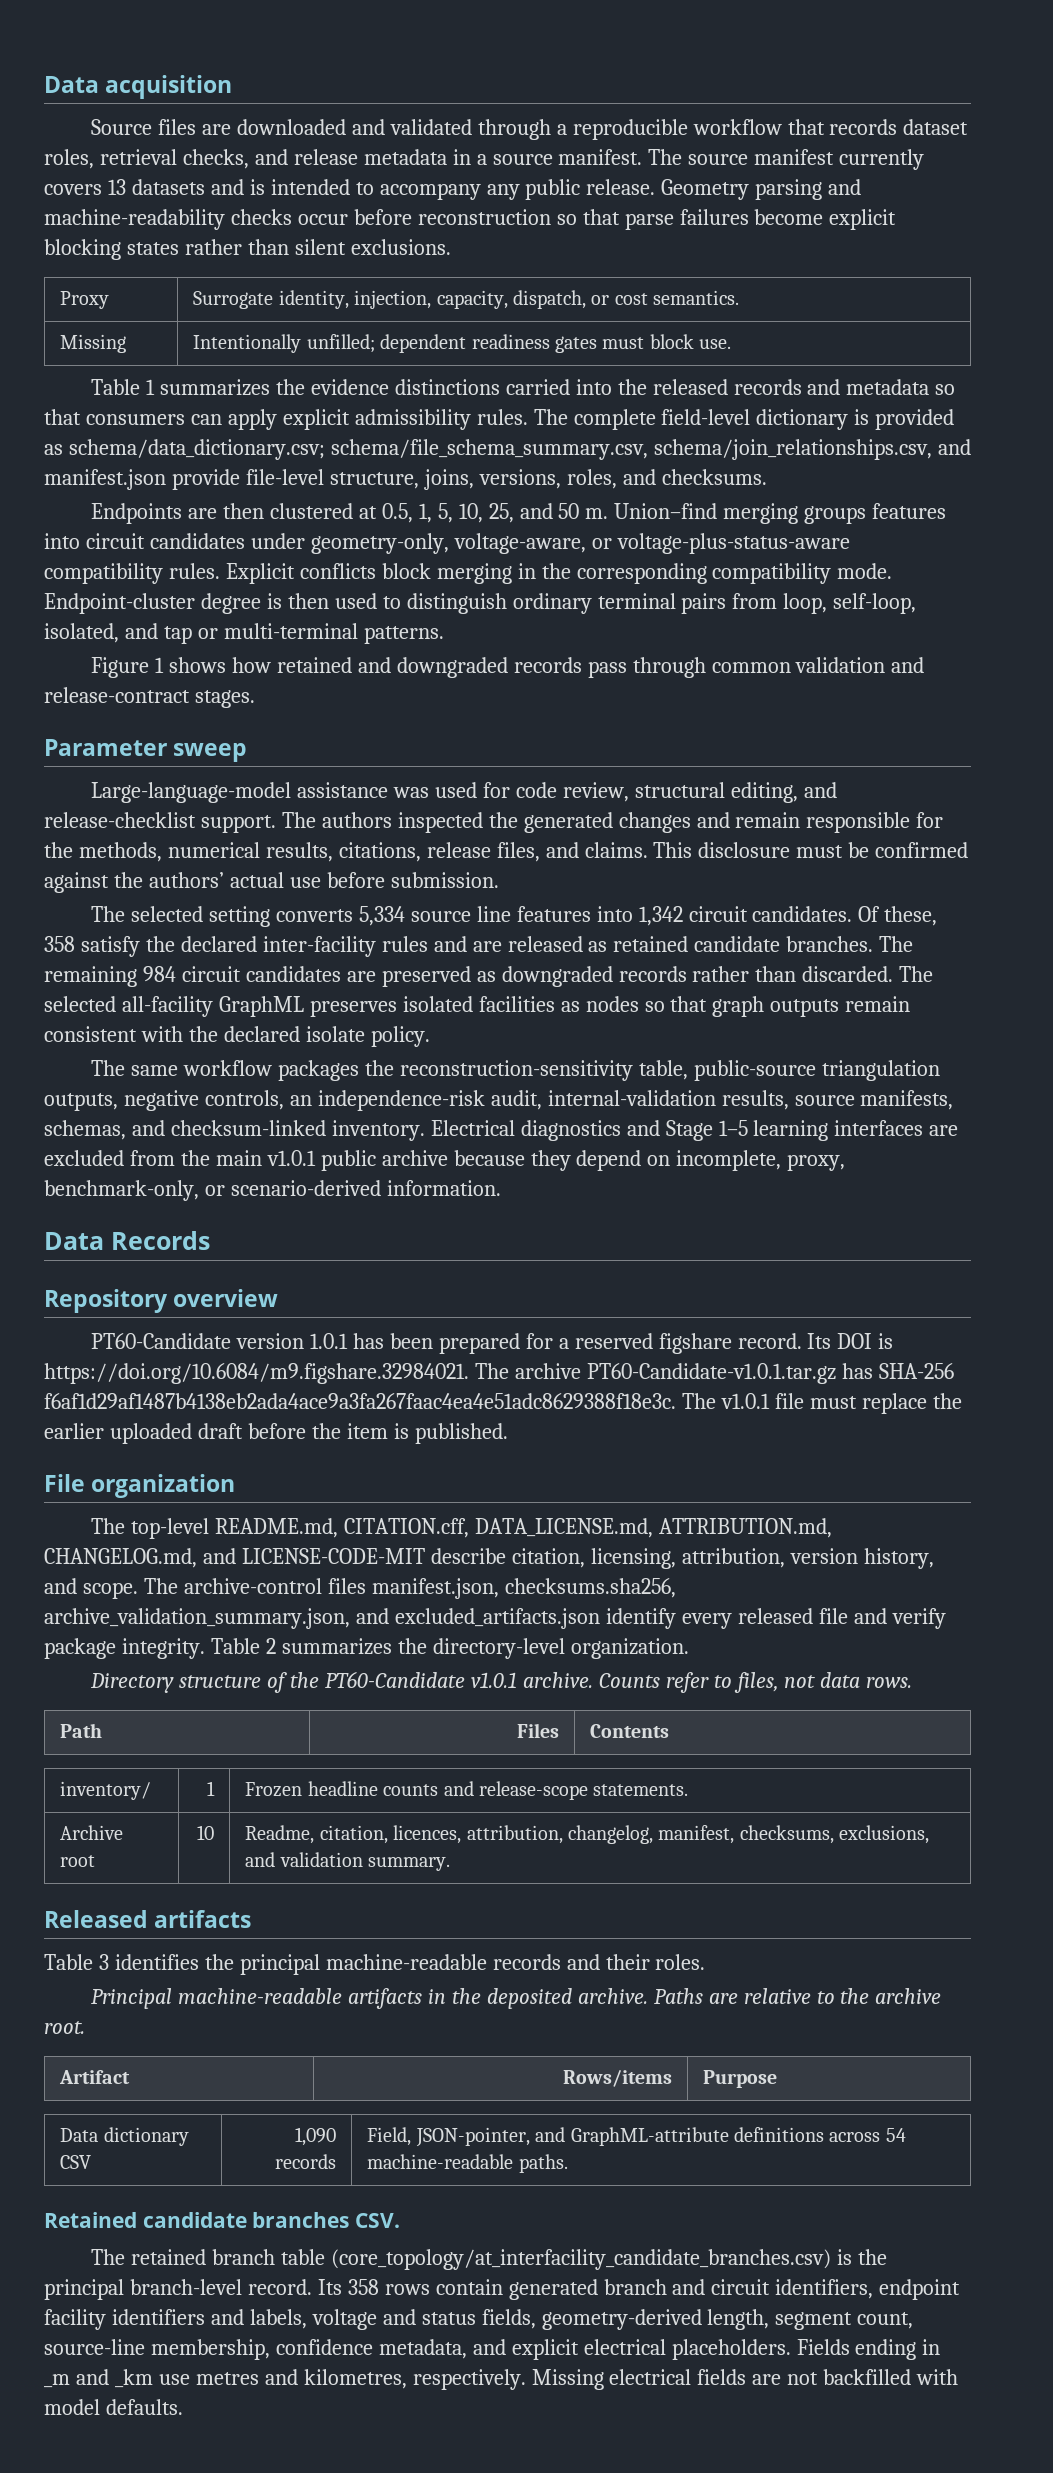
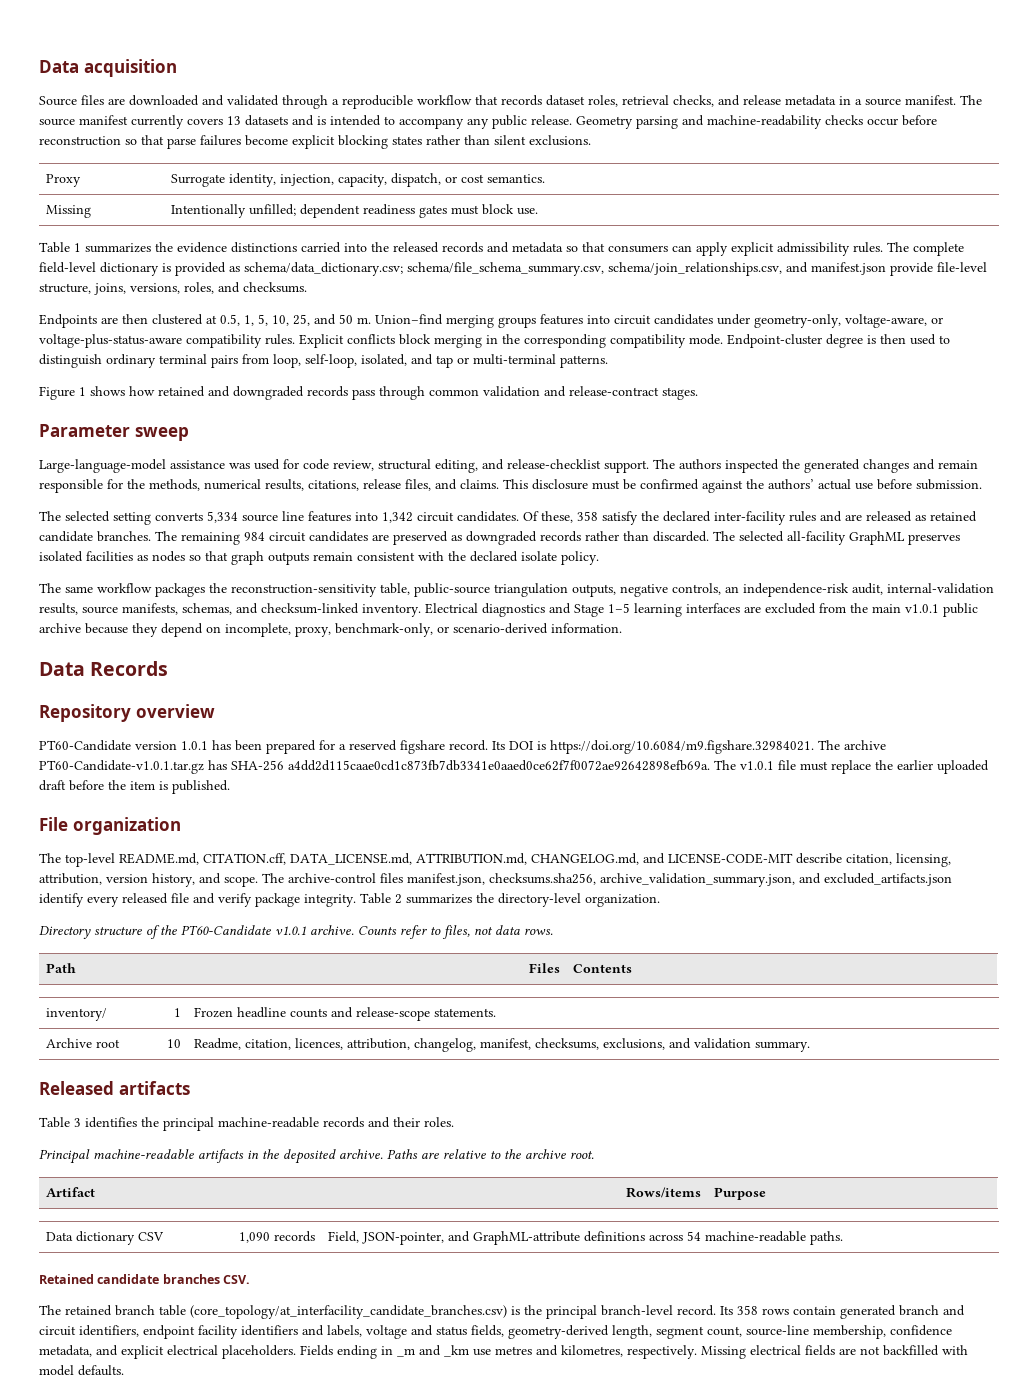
[44,1393,676,1409] f6af1d29af1487b4138eb2ada4ace9a3fa267faac4ea4e51adc8629388f18e3c. -> [288,760,710,771] a4dd2d115caae0cd1c873fb7db3341e0aaed0ce62f7f0072ae92642898efb69a.

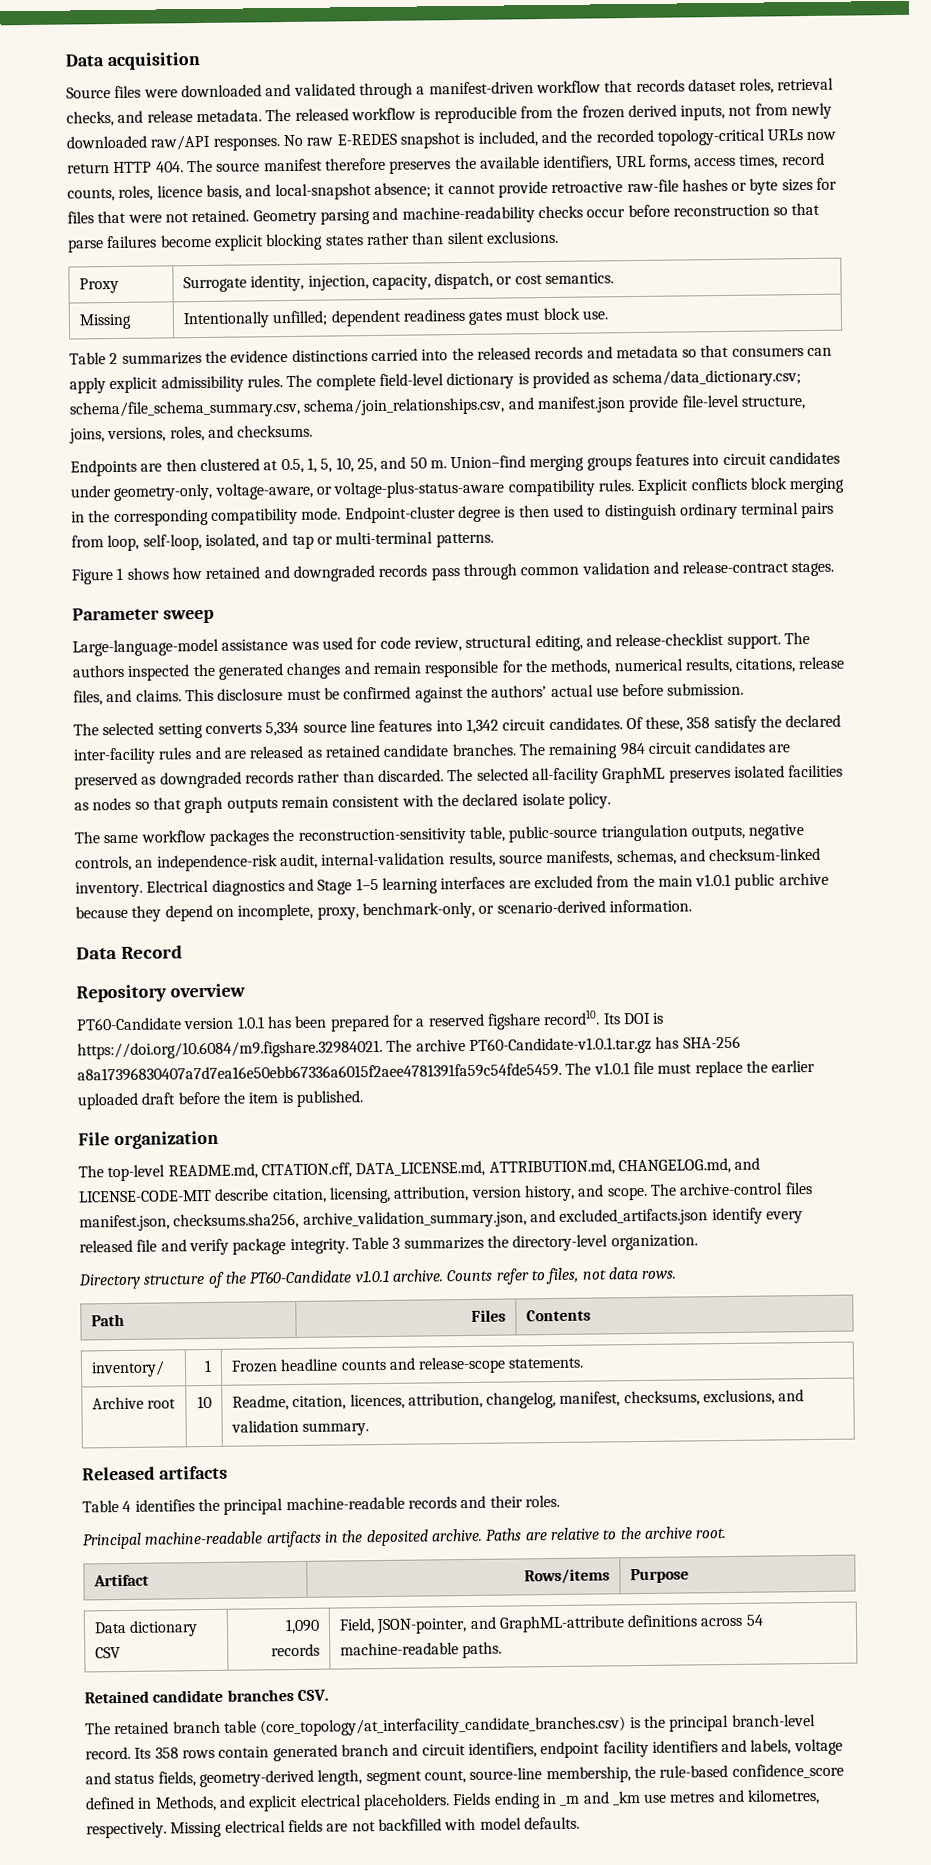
[108,98,125,105] are -> [143,89,178,98] were
[342,95,413,109] reproducible -> [428,81,534,95] manifest-driven
[785,95,982,106] [39,115,572,129] metadata in a source manifest. The source manifest currently covers 13 datasets and is intended to accompany any public release. -> [195,102,833,124] [66,128,837,151] [67,152,825,174] [67,177,838,202] [67,209,250,224] metadata. The released workflow is reproducible from the frozen derived inputs, not from newly downloaded raw/API responses. No raw E-REDES snapshot is included, and the recorded topology-critical URLs now return HTTP 404. The source manifest therefore preserves the available identifiers, URL forms, access times, record counts, roles, licence basis, and local-snapshot absence; it cannot provide retroactive raw-file hashes or byte sizes for files that were not retained.
[74,243,81,252] 1 -> [109,352,119,365] 2
[90,661,169,676] Records -> [120,945,183,959] Record
[449,740,488,751] record. -> [543,1009,601,1026] record10.
[288,760,710,771] a4dd2d115caae0cd1c873fb7db3341e0aaed0ce62f7f0072ae92642898efb69a. -> [77,1062,562,1082] a8a17396830407a7d7ea16e50ebb67336a6015f2aee4781391fa59c54fde5459.
[395,894,402,904] 2 -> [392,1237,401,1249] 3
[74,1118,81,1127] 3 -> [122,1500,132,1512] 4
[890,1325,952,1336] [39,1345,92,1357] confidence metadata, -> [633,1763,844,1779] [85,1795,217,1812] the rule-based confidence_score defined in Methods,

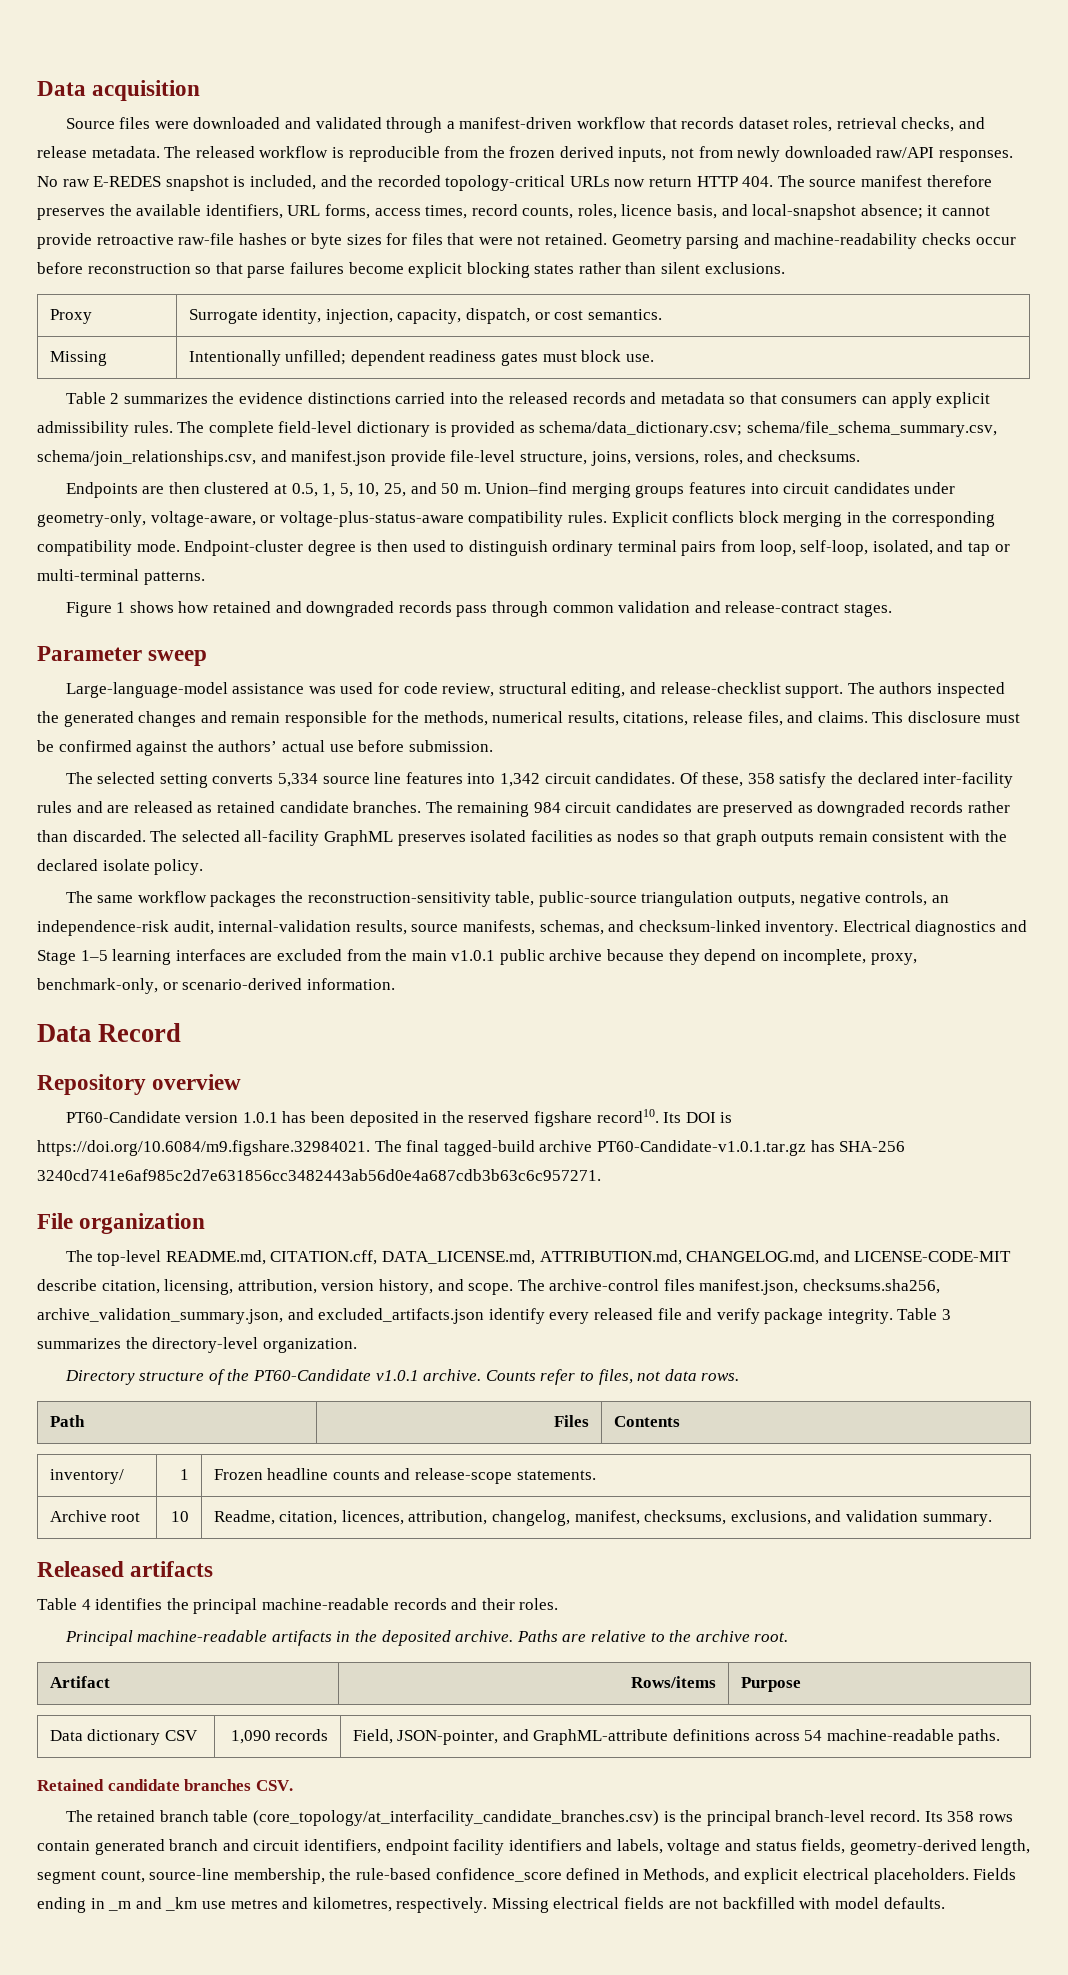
[329,1014,426,1032] prepared for a -> [349,1111,464,1127] deposited in the
(413, 1045) none -> [406,1140,535,1156] final tagged-build
[77,1059,816,1082] [77,1090,363,1110] a8a17396830407a7d7ea16e50ebb67336a6015f2aee4781391fa59c54fde5459. The v1.0.1 file must replace the earlier uploaded draft before the item is published. -> [37,1169,601,1181] 3240cd741e6af985c2d7e631856cc3482443ab56d0e4a687cdb3b63c6c957271.

